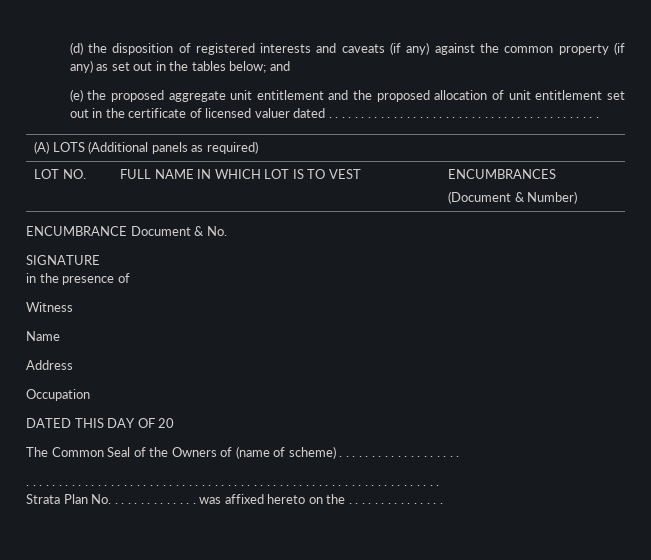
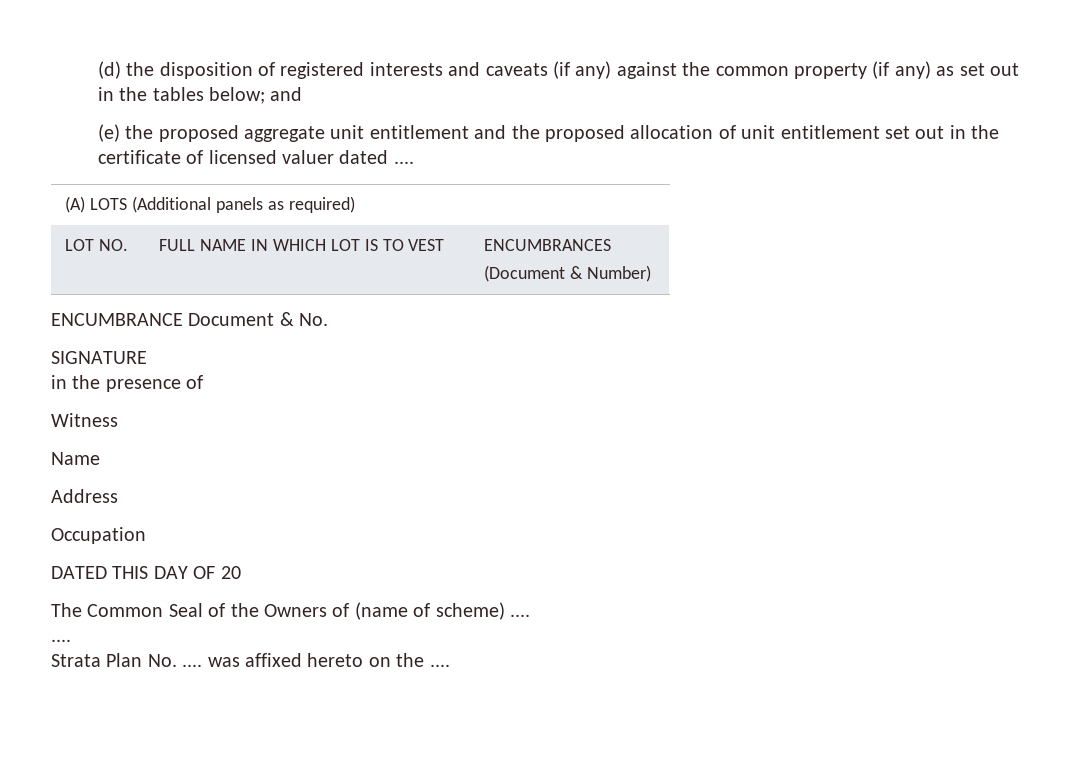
[328,117,599,118] . . . . . . . . . . . . . . . . . . . . . . . . . . . . . . . . . . . . . . . . . . -> [393,161,414,164] ....
[339,456,460,457] [26,485,440,486] [26,494,196,504] . . . . . . . . . . . . . . . . . . . // . . . . . . . . . . . . . . . . . . . . . . . . . . . . . . . . . . . . . . . . . . . . . . . . . . . . . . . . . . . . . . . . // Strata Plan No. . . . . . . . . . . . . . -> [509,614,530,617] [51,639,71,642] [51,653,203,667] .... // .... // Strata Plan No. ....
[348,503,443,504] . . . . . . . . . . . . . . . -> [429,664,450,667] ....

